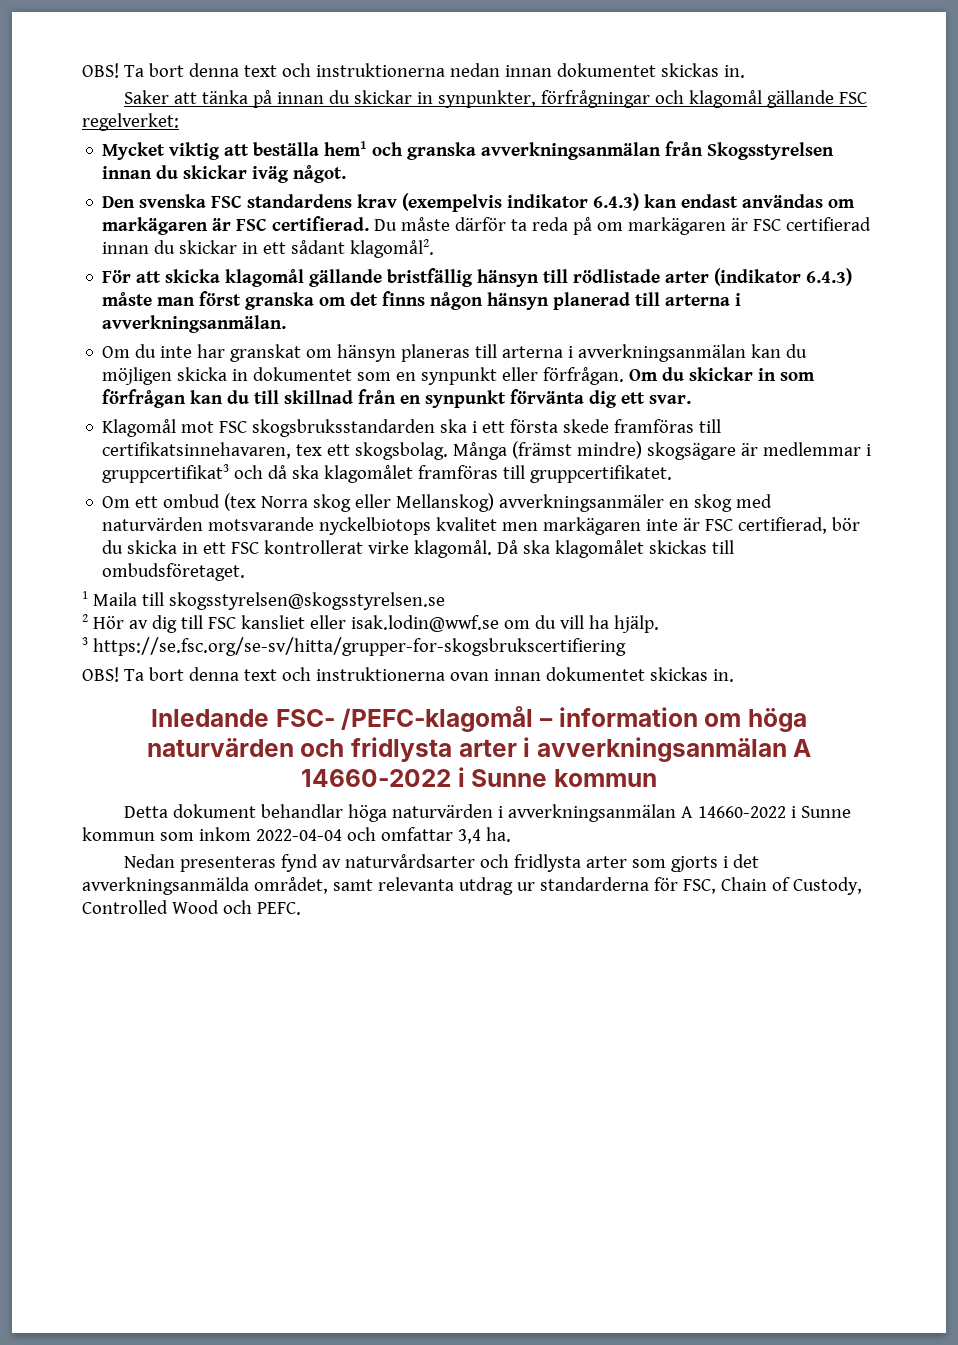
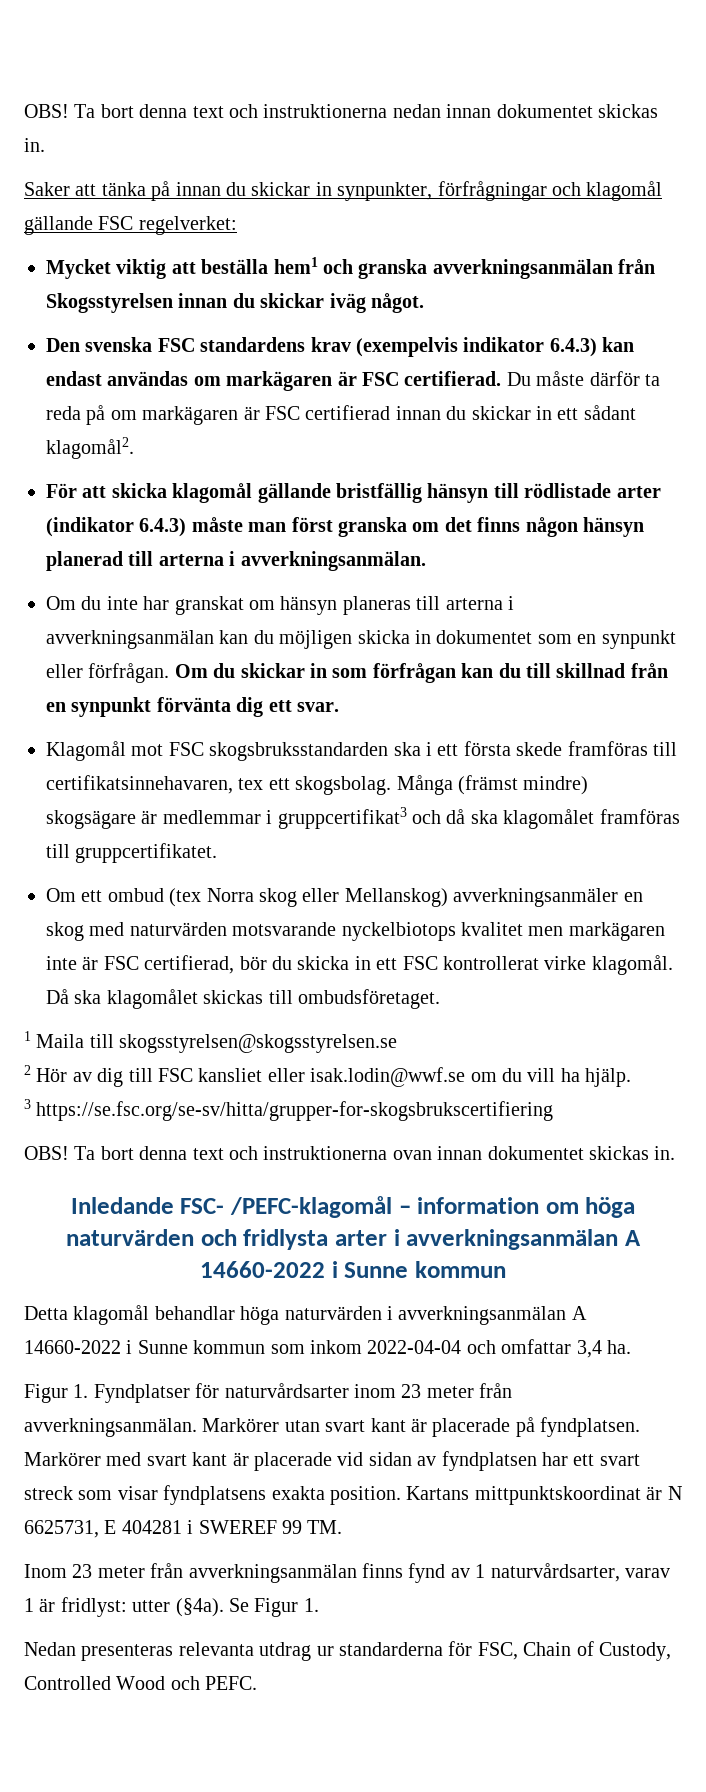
[172,804,256,818] dokument -> [73,1305,150,1325] klagomål
[123,854,759,872] [82,877,373,895] Nedan presenteras fynd av naturvårdsarter och fridlysta arter som gjorts i det avverkningsanmälda området, samt -> [24,1383,513,1403] [24,1417,641,1437] [24,1451,640,1471] [24,1485,682,1505] [24,1520,343,1538] [24,1563,670,1583] [24,1597,319,1617] [24,1642,174,1661] Figur 1. Fyndplatser för naturvårdsarter inom 23 meter från avverkningsanmälan. Markörer utan svart kant är placerade på fyndplatsen. Markörer med svart kant är placerade vid sidan av fyndplatsen har ett svart streck som visar fyndplatsens exakta position. Kartans mittpunktskoordinat är N 6625731, E 404281 i SWEREF 99 TM. // Inom 23 meter från avverkningsanmälan finns fynd av 1 naturvårdsarter, varav 1 är fridlyst: utter (§4a). Se Figur 1. // Nedan presenteras

